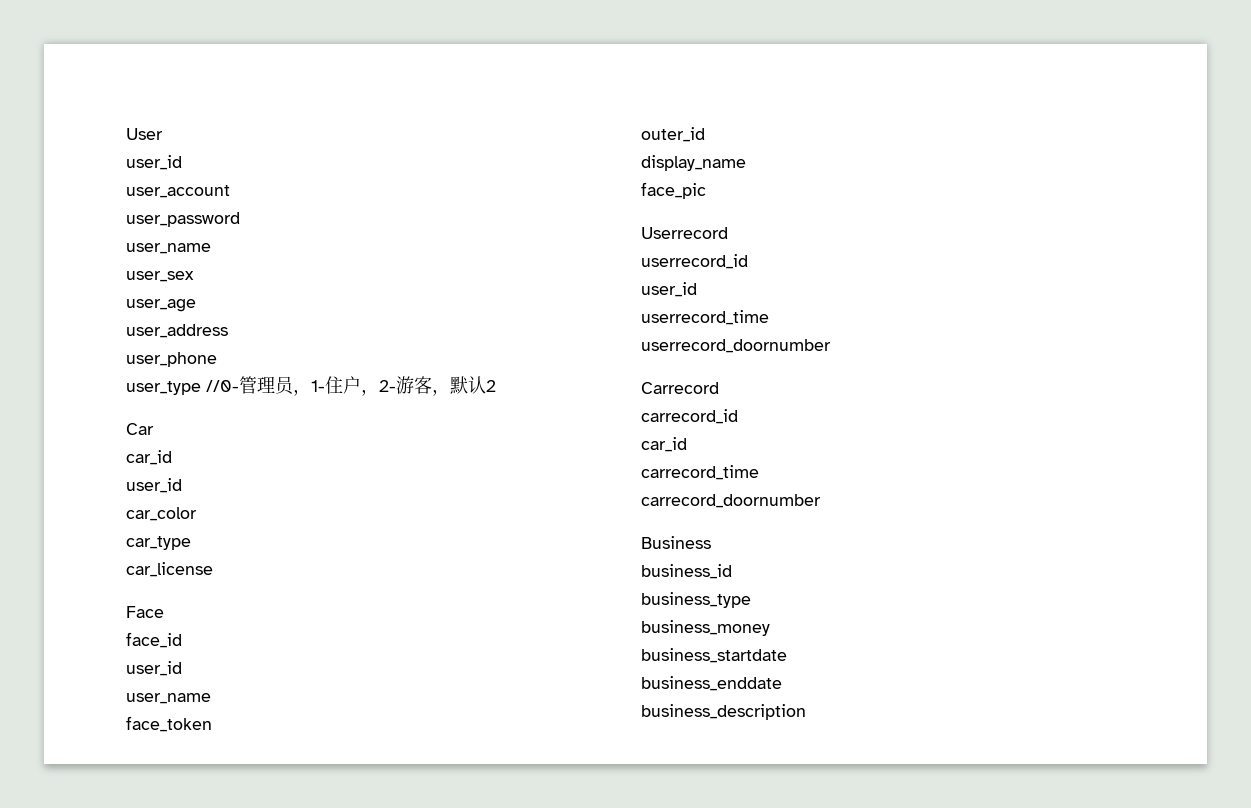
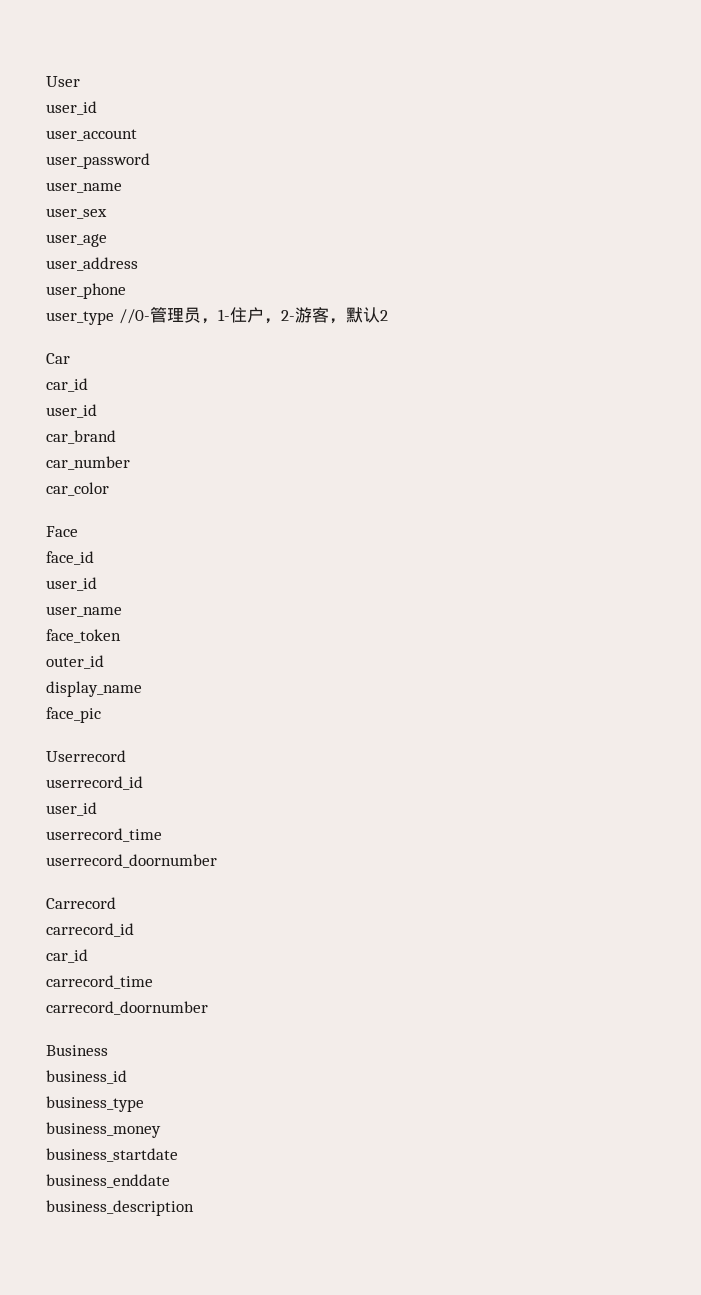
(182, 485) none -> [46,430,116,444] [46,456,130,470] // car_brand // car_number
[126,536,191,550] [126,562,213,577] // car_type // car_license -> (109, 489) none

